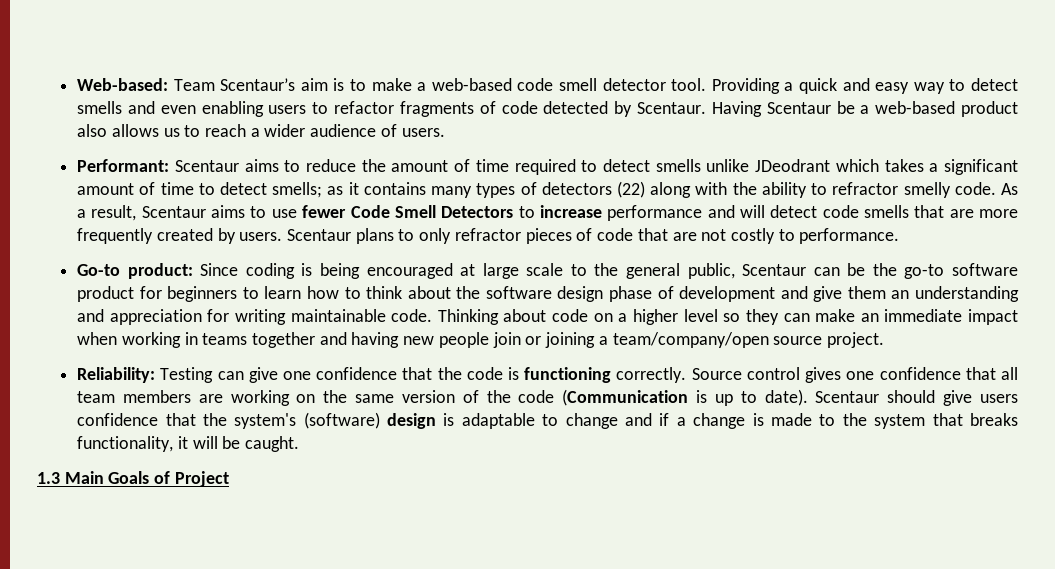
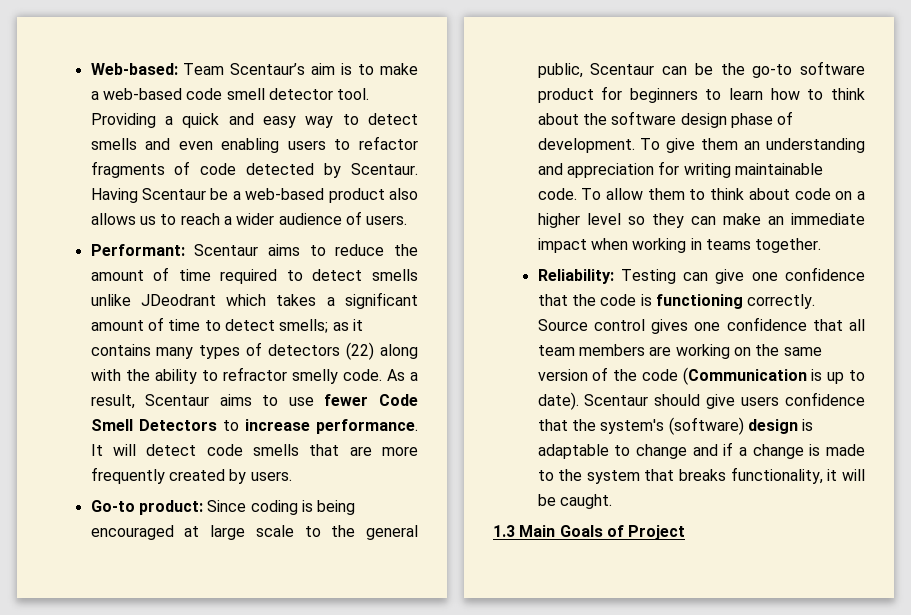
[607,205,735,221] performance and -> [316,419,418,434] [90,444,103,456] performance. It
[287,228,900,244] Scentaur plans to only refractor pieces of code that are not costly to performance. -> (292, 476) none
[679,286,808,302] development and -> [537,138,661,153] development. To
[437,309,499,325] Thinking -> [581,188,745,200] To allow them to think
[252,332,884,348] together and having new people join or joining a team/company/open source project. -> [755,238,822,253] together.

